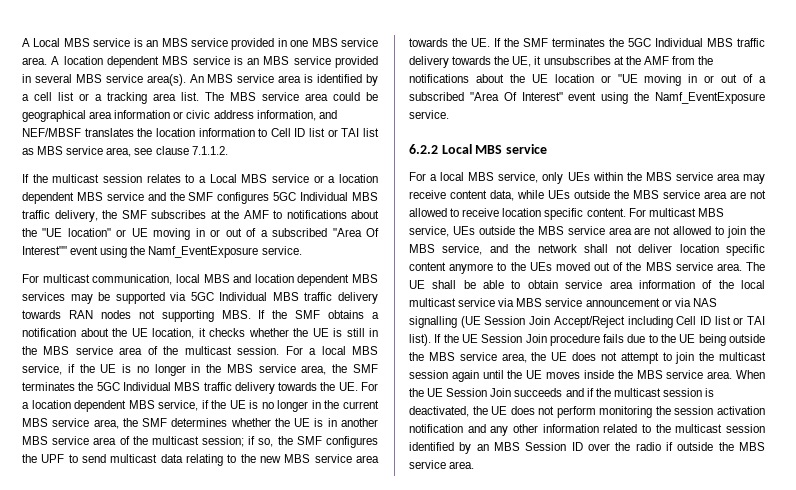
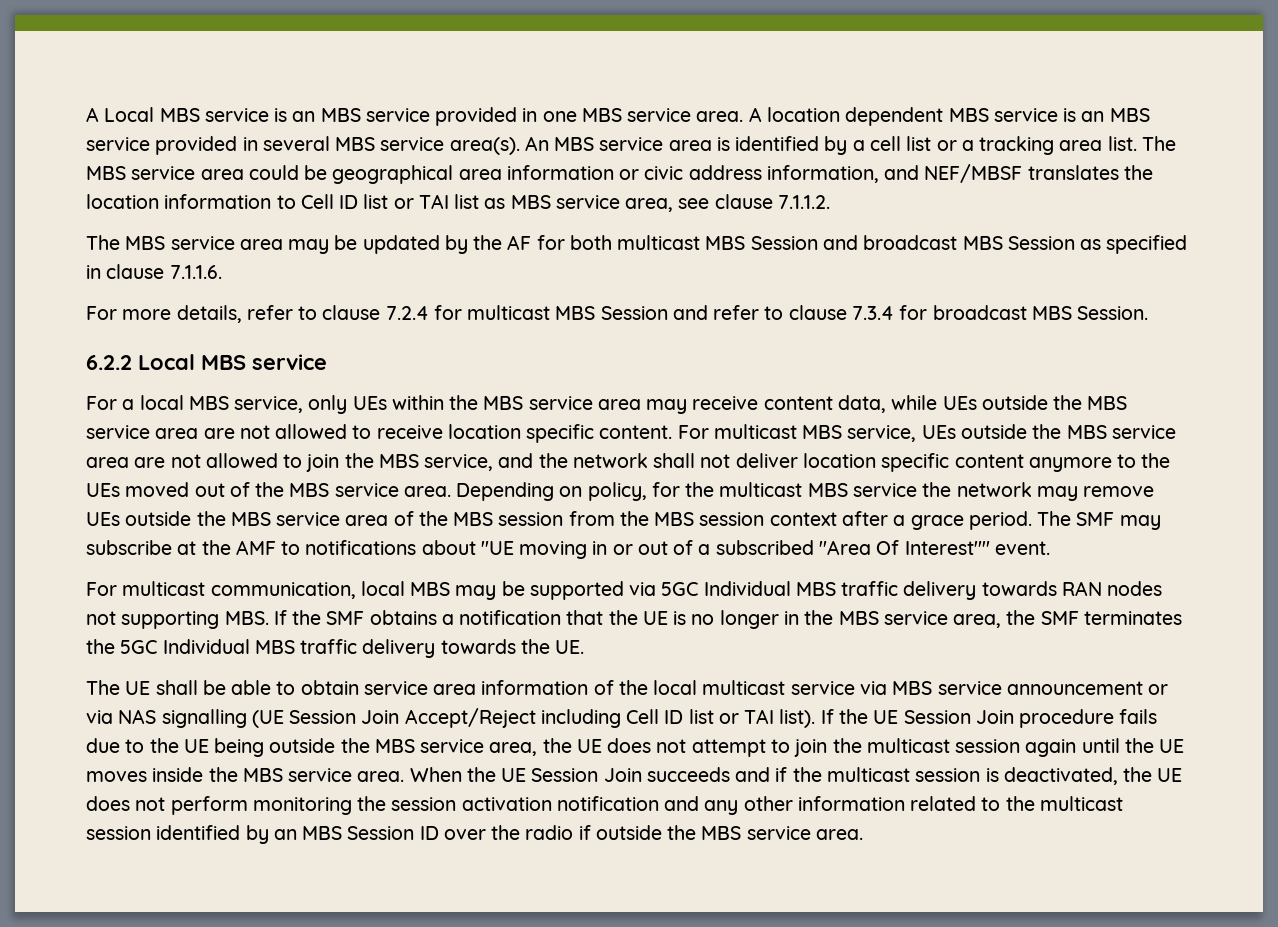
[22,174,378,183] [22,192,378,204] [22,210,379,222] [22,228,379,240] [22,246,302,258] [22,274,378,286] [22,292,378,304] [22,310,379,322] [22,328,378,339] [22,346,378,355] [22,364,379,376] [22,382,379,394] [22,400,380,412] [22,418,378,429] [22,436,379,448] [22,454,379,466] [409,38,765,47] [409,56,714,68] [409,74,766,86] [409,92,765,104] [409,110,449,119] If the multicast session relates to a Local MBS service or a location dependent MBS service and the SMF configures 5GC Individual MBS traffic delivery, the SMF subscribes at the AMF to notifications about the "UE location" or UE moving in or out of a subscribed "Area Of Interest"" event using the Namf_EventExposure service. // For multicast communication, local MBS and location dependent MBS services may be supported via 5GC Individual MBS traffic delivery towards RAN nodes not supporting MBS. If the SMF obtains a notification about the UE location, it checks whether the UE is still in the MBS service area of the multicast session. For a local MBS service, if the UE is no longer in the MBS service area, the SMF terminates the 5GC Individual MBS traffic delivery towards the UE. For a location dependent MBS service, if the UE is no longer in the current MBS service area, the SMF determines whether the UE is in another MBS service area of the multicast session; if so, the SMF configures the UPF to send multicast data relating to the new MBS service area towards the UE. If the SMF terminates the 5GC Individual MBS traffic delivery towards the UE, it unsubscribes at the AMF from the notifications about the UE location or "UE moving in or out of a subscribed "Area Of Interest" event using the Namf_EventExposure service. -> [86,235,1188,254] [86,264,222,279] [86,305,1149,323] The MBS service area may be updated by the AF for both multicast MBS Session and broadcast MBS Session as specified in clause 7.1.1.6. // For more details, refer to clause 7.2.4 for multicast MBS Session and refer to clause 7.3.4 for broadcast MBS Session.
(742, 267) none -> [456,482,1155,501] [86,511,1161,530] [86,540,1050,559] [86,581,1163,600] [86,610,1182,629] [86,639,585,658] Depending on policy, for the multicast MBS service the network may remove UEs outside the MBS service area of the MBS session from the MBS session context after a grace period. The SMF may subscribe at the AMF to notifications about "UE moving in or out of a subscribed "Area Of Interest"" event. // For multicast communication, local MBS may be supported via 5GC Individual MBS traffic delivery towards RAN nodes not supporting MBS. If the SMF obtains a notification that the UE is no longer in the MBS service area, the SMF terminates the 5GC Individual MBS traffic delivery towards the UE. //

